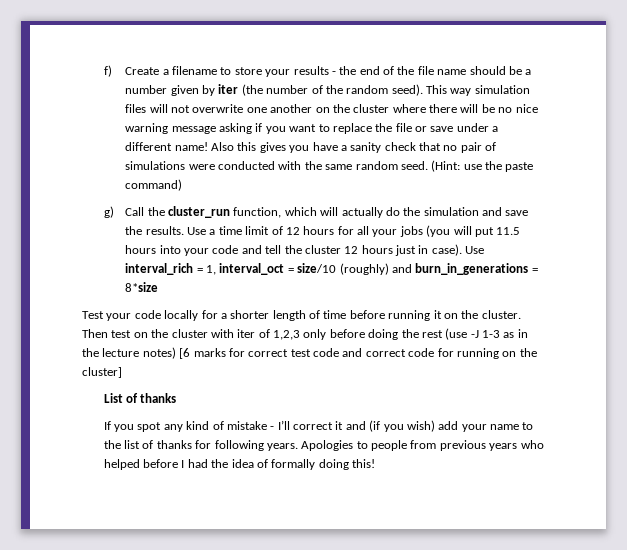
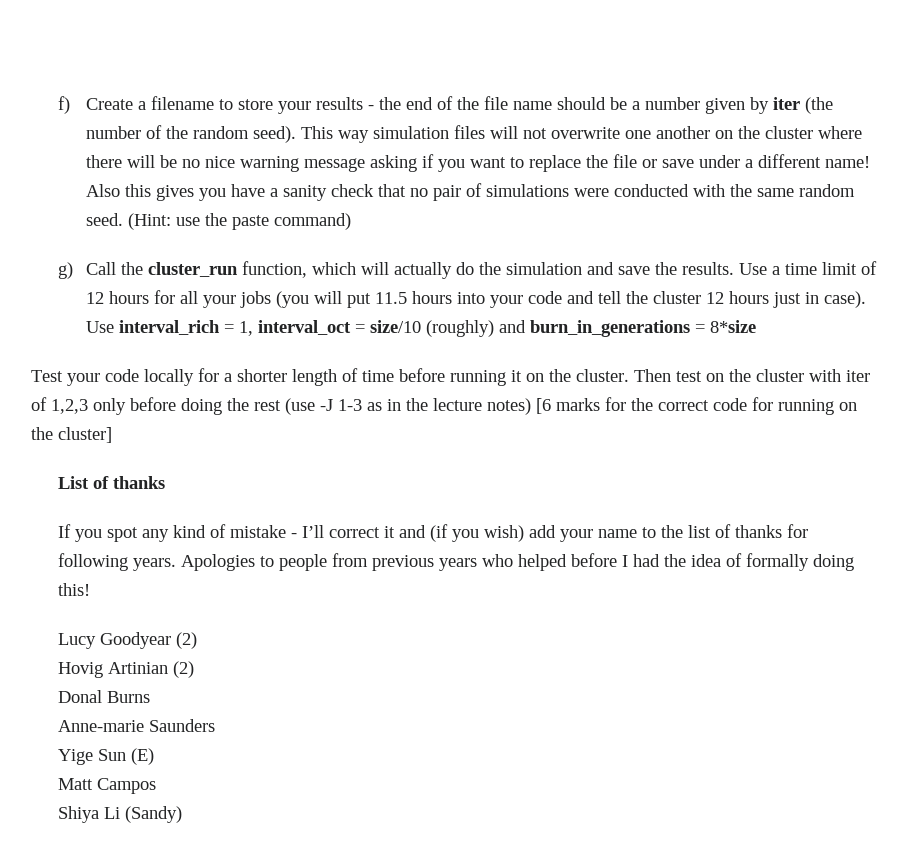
[248,348,363,357] correct test code and -> [631,398,653,411] the
(376, 463) none -> [58,632,198,649] [58,661,195,678] [58,690,151,703] [58,719,216,732] [58,748,155,765] [58,778,157,794] [58,806,183,823] // Lucy Goodyear (2) // Hovig Artinian (2) // Donal Burns // Anne-marie Saunders // Yige Sun (E) // Matt Campos // Shiya Li (Sandy)

